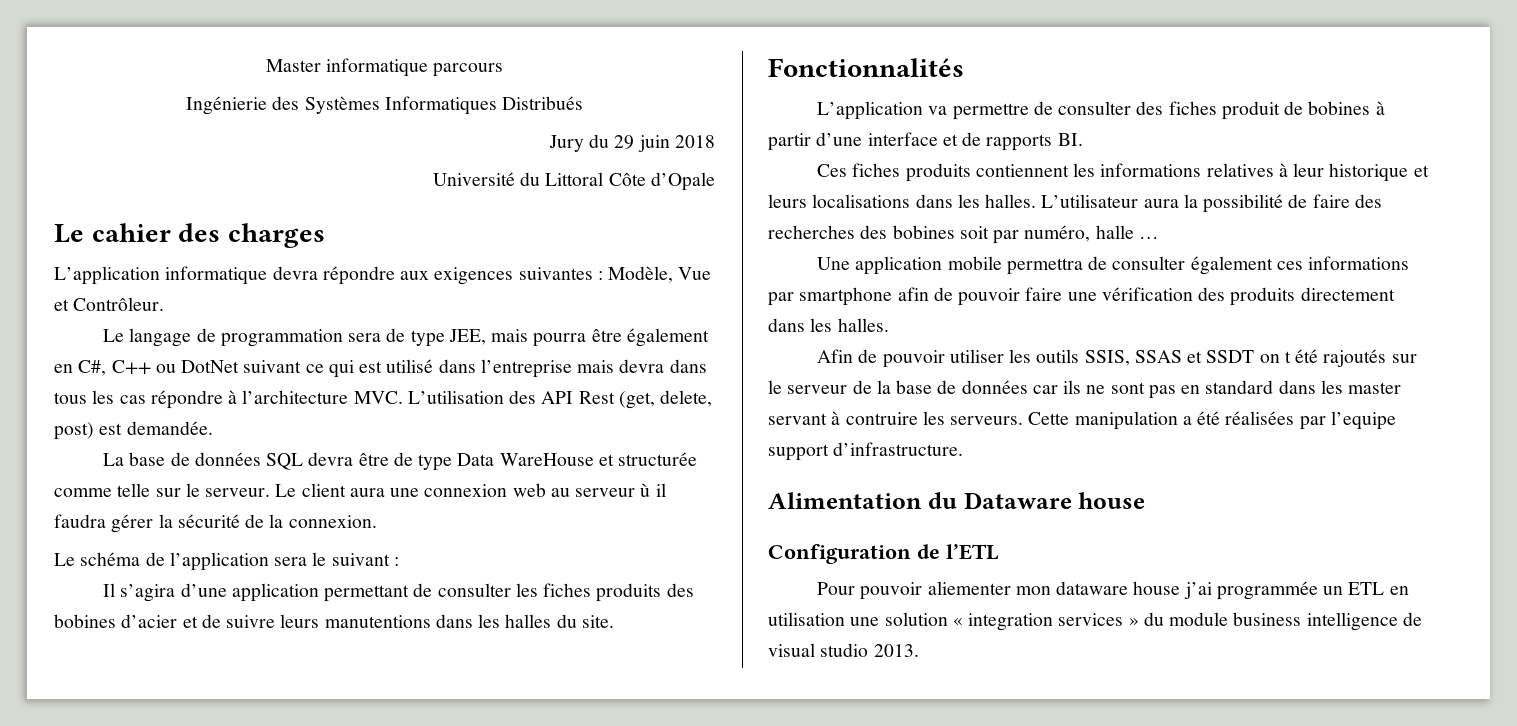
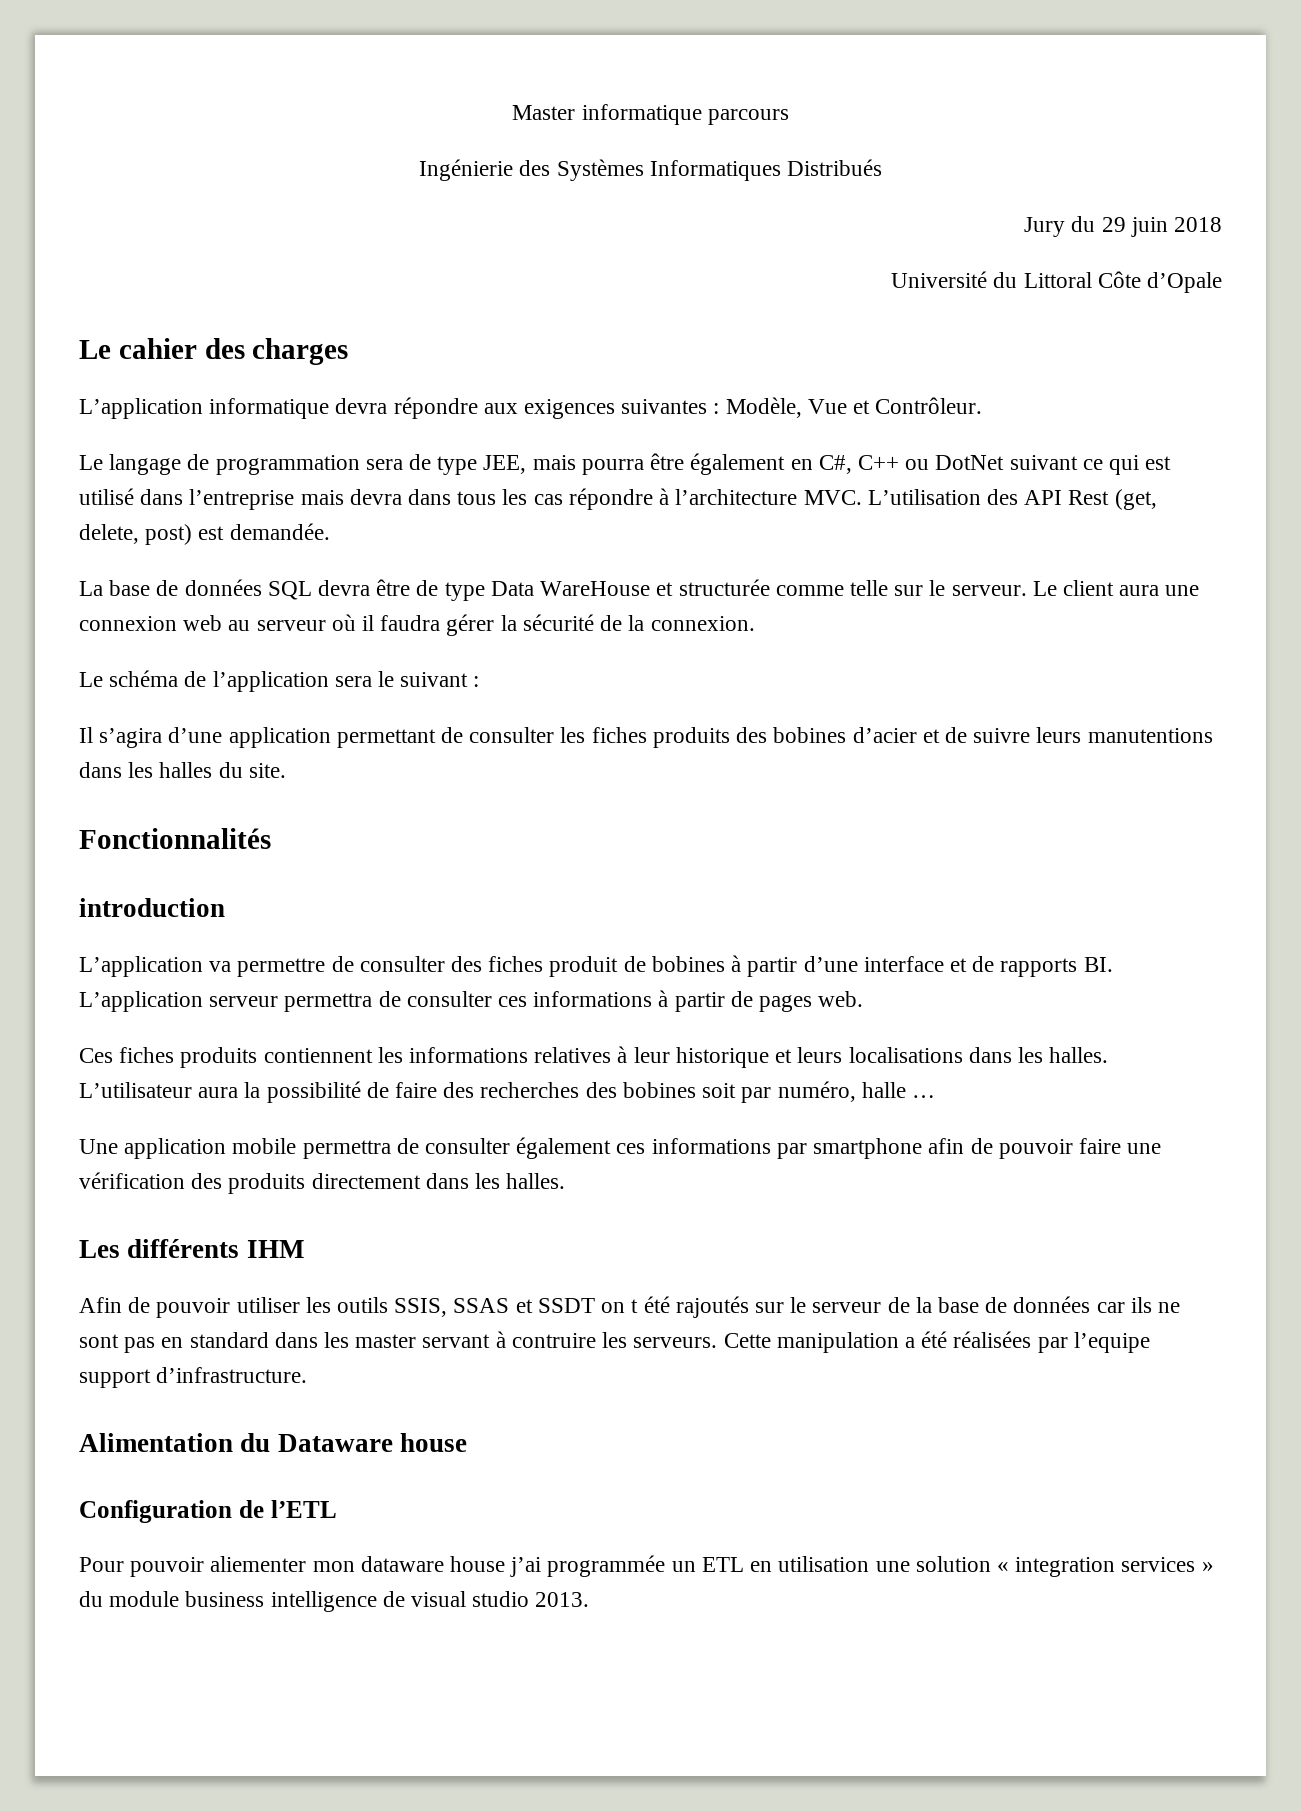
[640,483,651,497] ù -> [331,614,356,631] où
(964, 67) none -> [79,898,225,917] // introduction
(1083, 139) none -> [79,990,864,1012] L’application serveur permettra de consulter ces informations à partir de pages web.
(889, 325) none -> [79,1239,304,1258] // Les différents IHM

